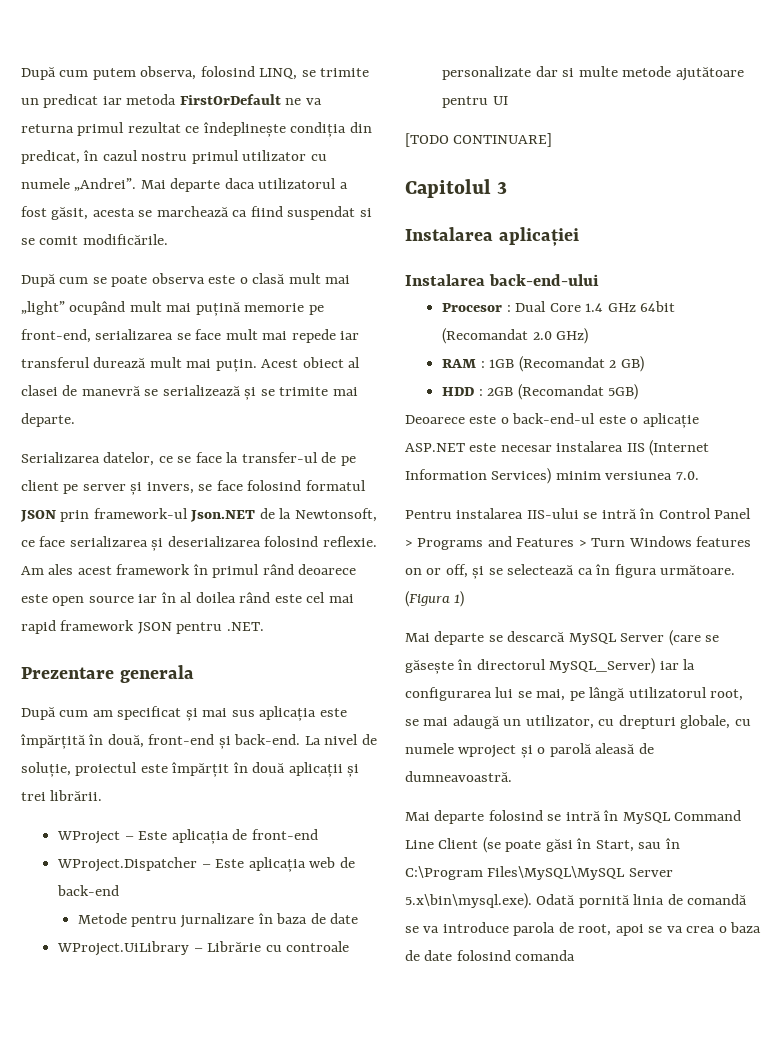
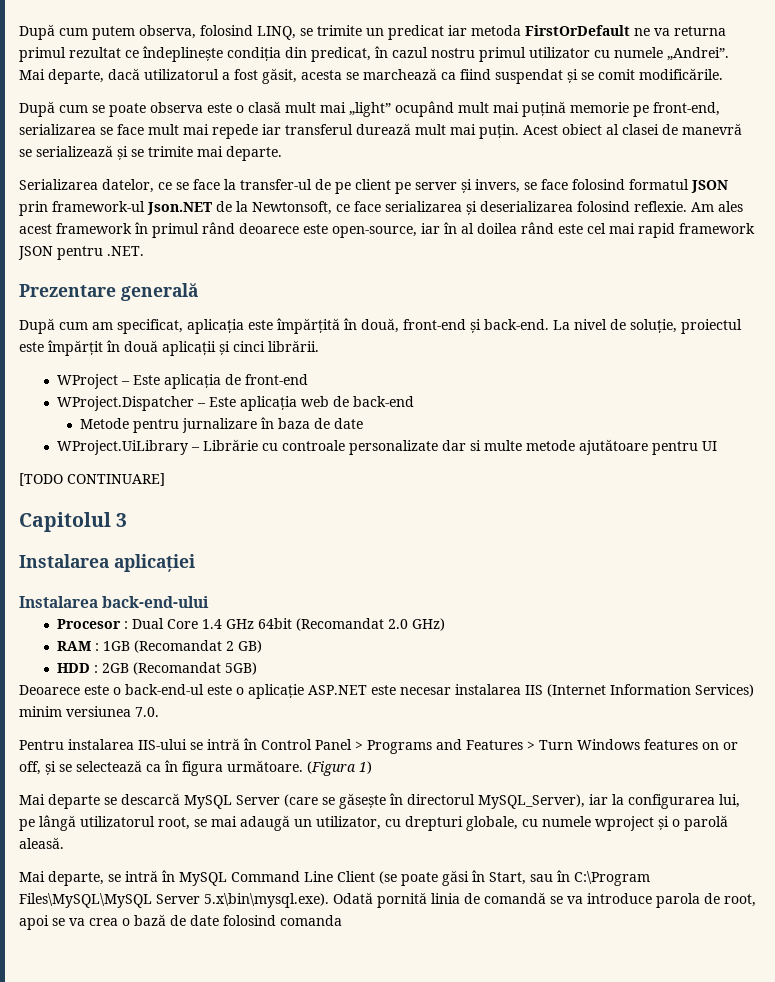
[170,178,255,192] departe daca -> [48,68,140,84] departe, dacă
[359,208,372,217] si -> [567,69,578,83] și
[52,596,134,606] open source -> [332,226,417,238] open-source,
[119,665,194,683] generala -> [121,283,198,301] generală
[117,706,255,721] specificat și mai sus -> [117,319,183,334] specificat,
[21,792,46,801] trei -> [233,341,265,352] cinci
[549,658,656,674] MySQL_Server) -> [478,794,585,809] MySQL_Server),
[495,687,566,701] lui se mai, -> [719,794,740,808] lui,
[595,743,654,754] [405,771,512,782] [405,810,543,824] aleasă de dumneavoastră. // Mai departe folosind -> [19,837,64,849] [19,871,104,886] aleasă. // Mai departe,
[730,922,762,933] baza -> [134,914,166,926] bază

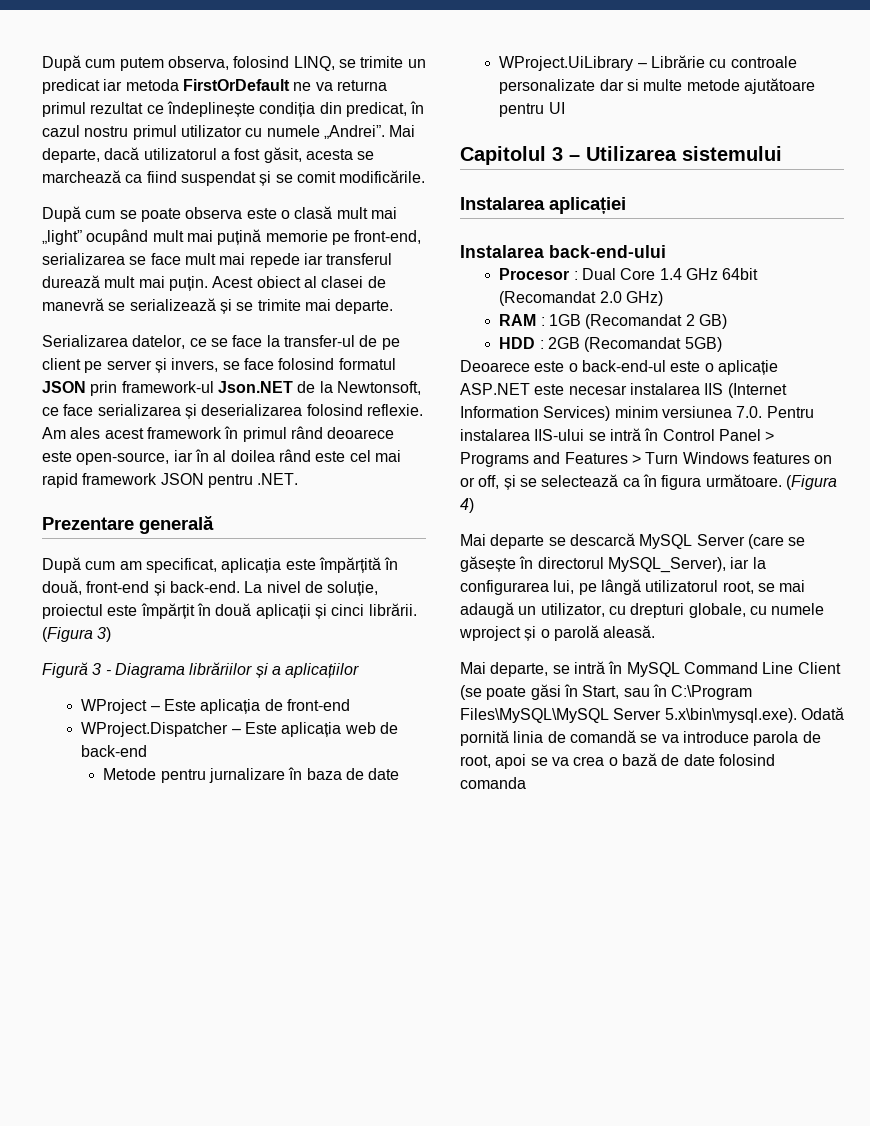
(319, 346) none -> [42,627,112,642] [42,662,360,678] (Figura 3) // Figură 3 - Diagrama librăriilor și a aplicațiilor
[19,473,165,486] // [TODO CONTINUARE] -> (565, 108) none
(128, 520) none -> [569,146,782,161] – Utilizarea sistemului
(159, 712) // -> (763, 412) none
[359,761,372,774] 1) -> [460,498,474,513] 4)

